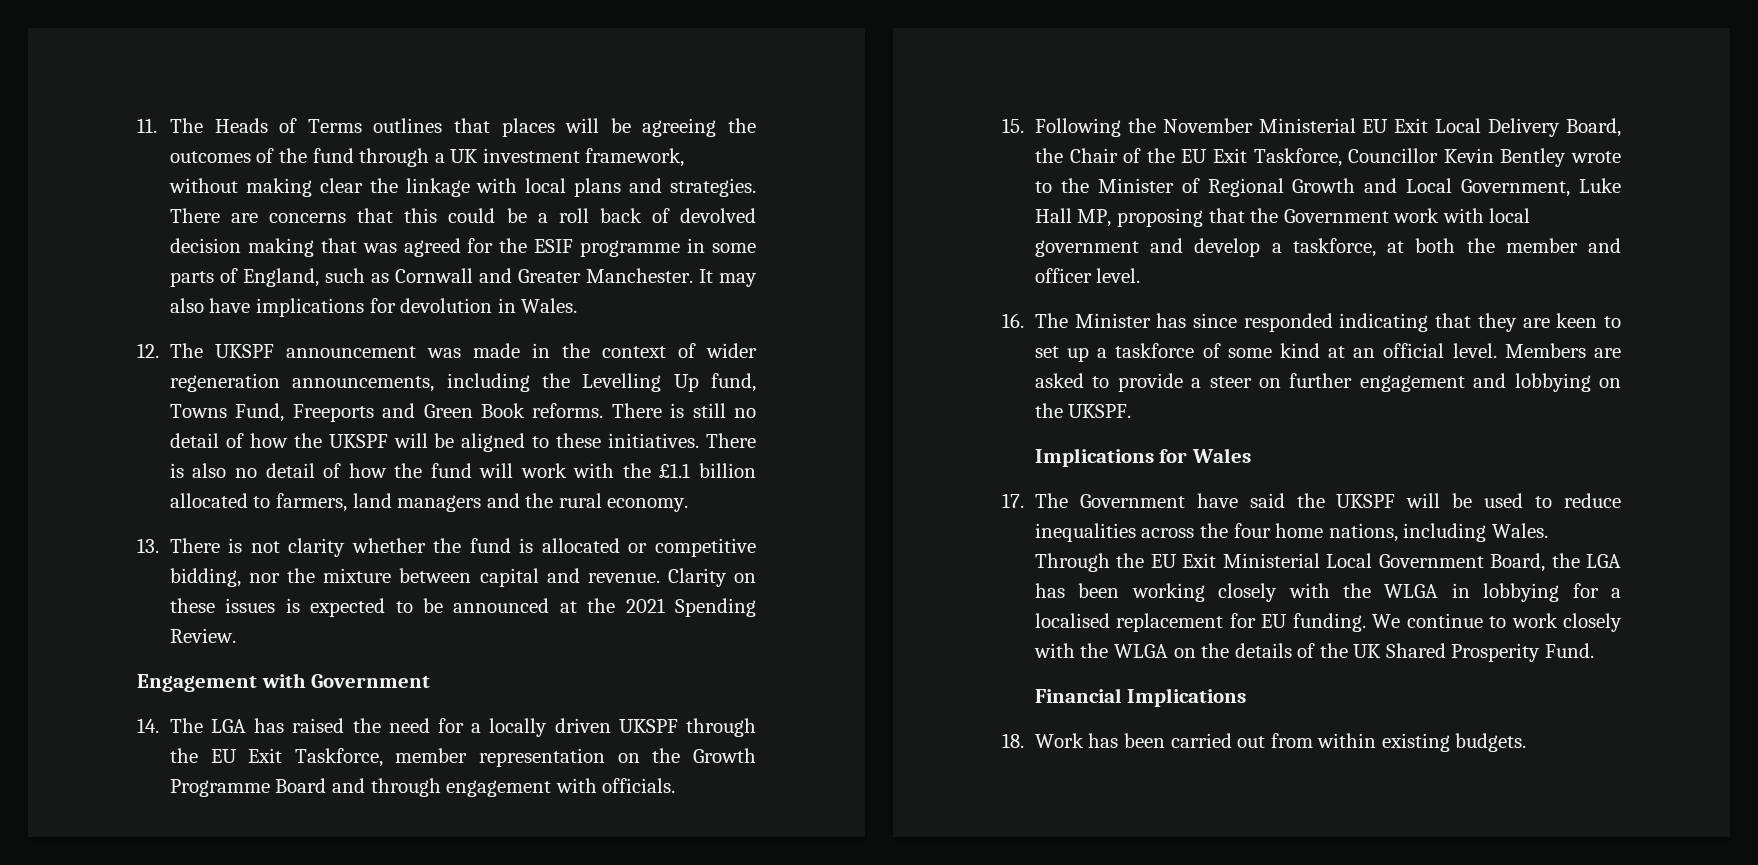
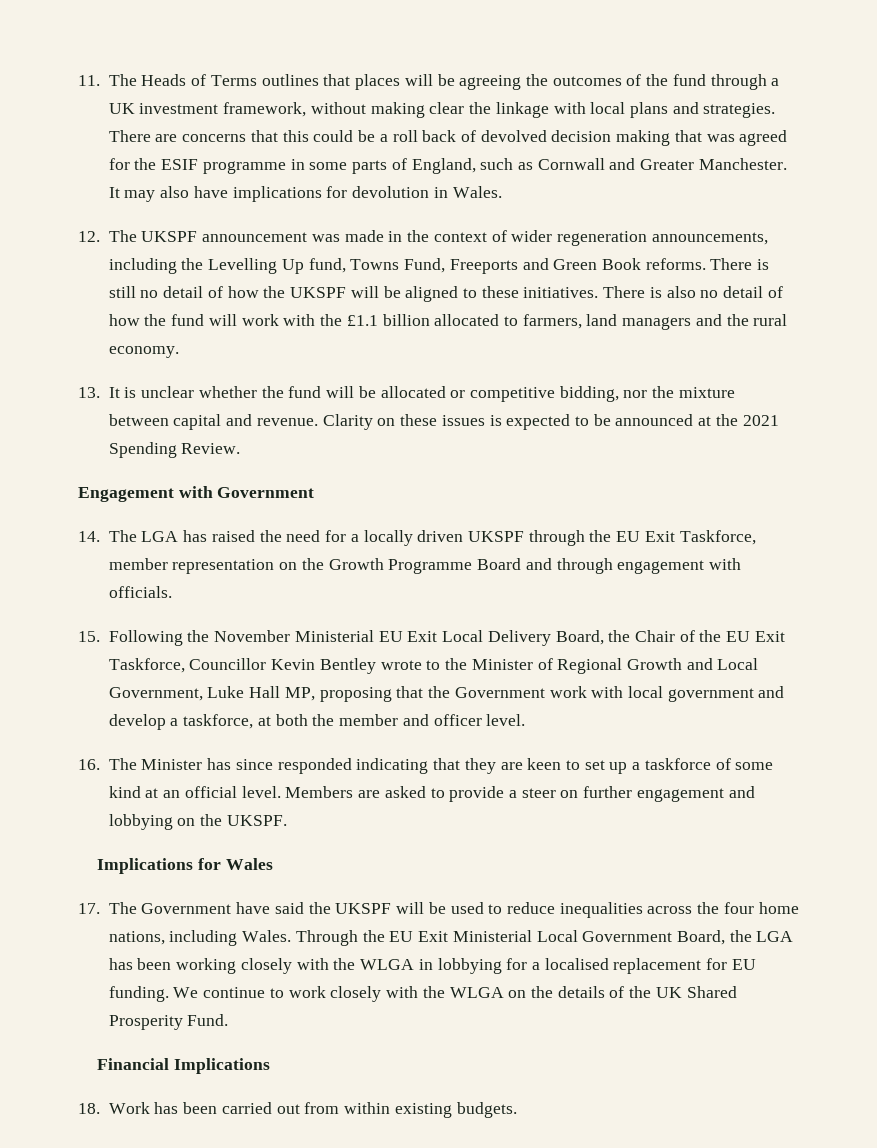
[169,538,346,557] There is not clarity -> [108,386,195,398] It is unclear
[519,538,534,553] is -> [326,386,376,398] will be

